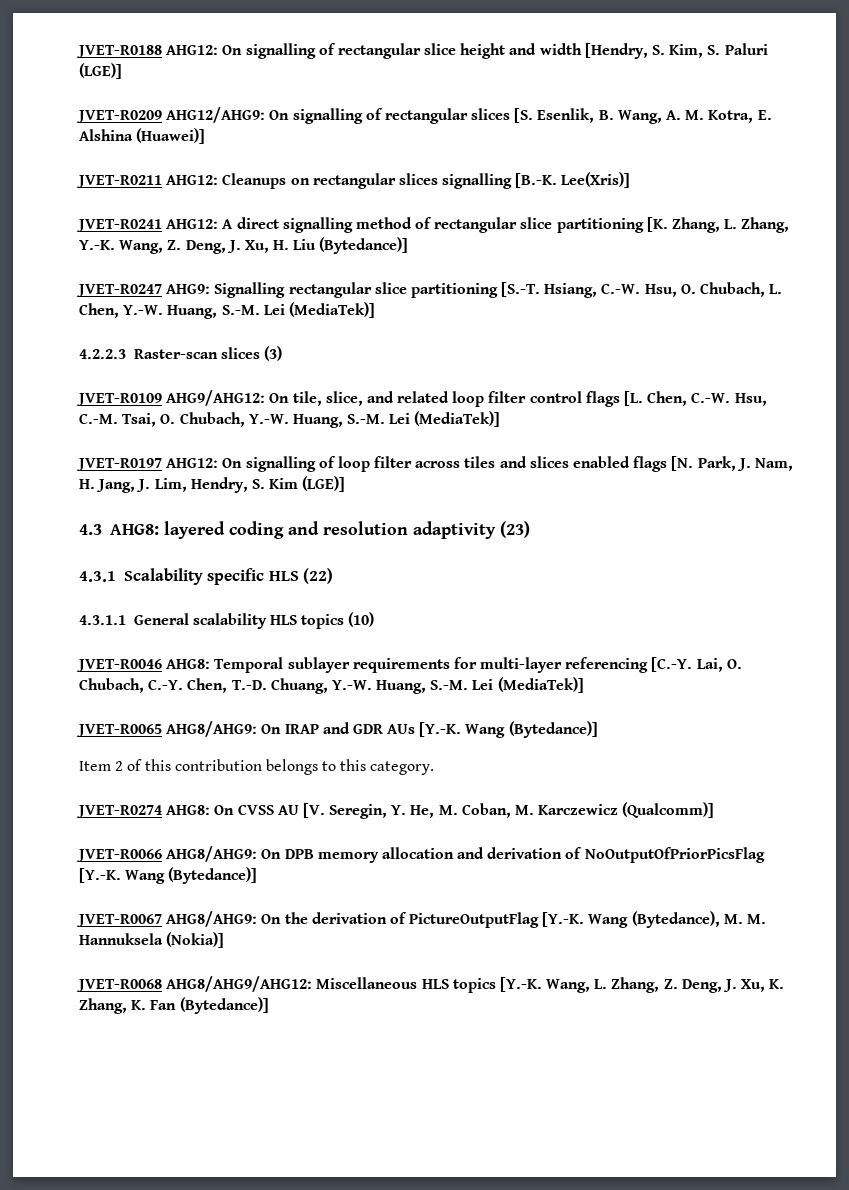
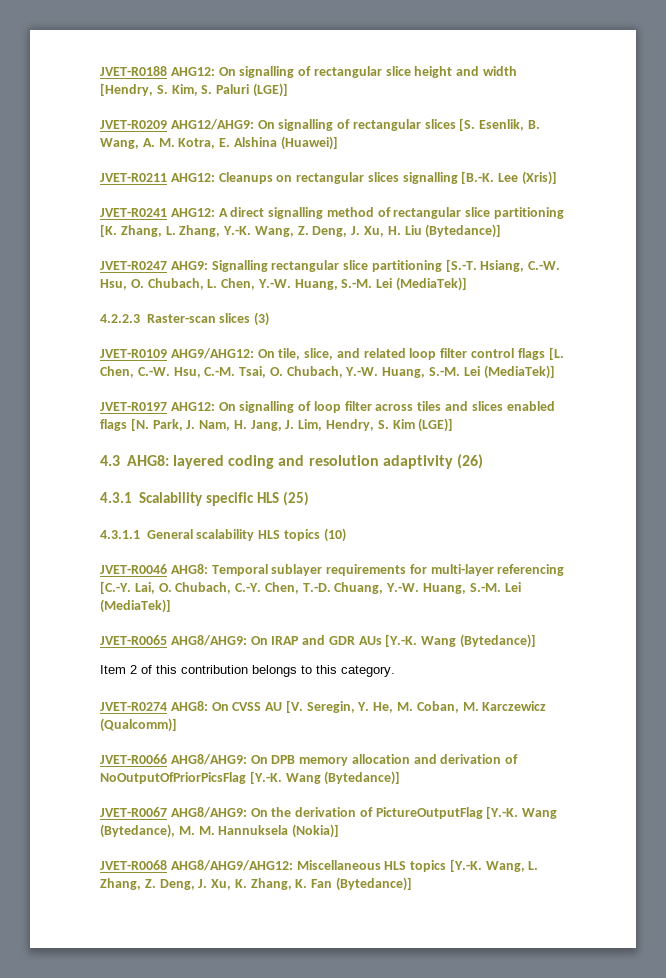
[561,172,631,188] Lee(Xris)] -> [498,171,558,185] Lee (Xris)]
[499,521,530,538] (23) -> [457,454,484,469] (26)
[303,568,334,584] (22) -> [282,491,309,506] (25)

